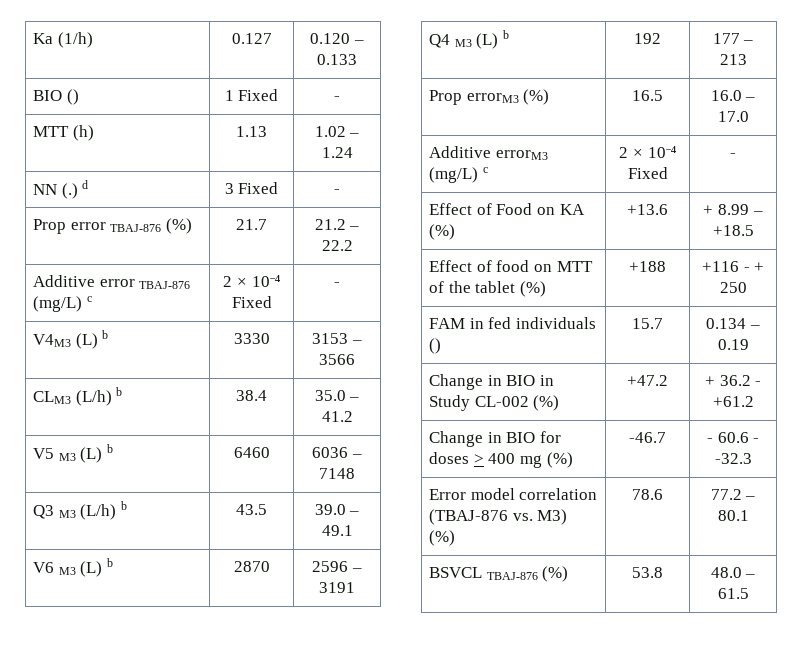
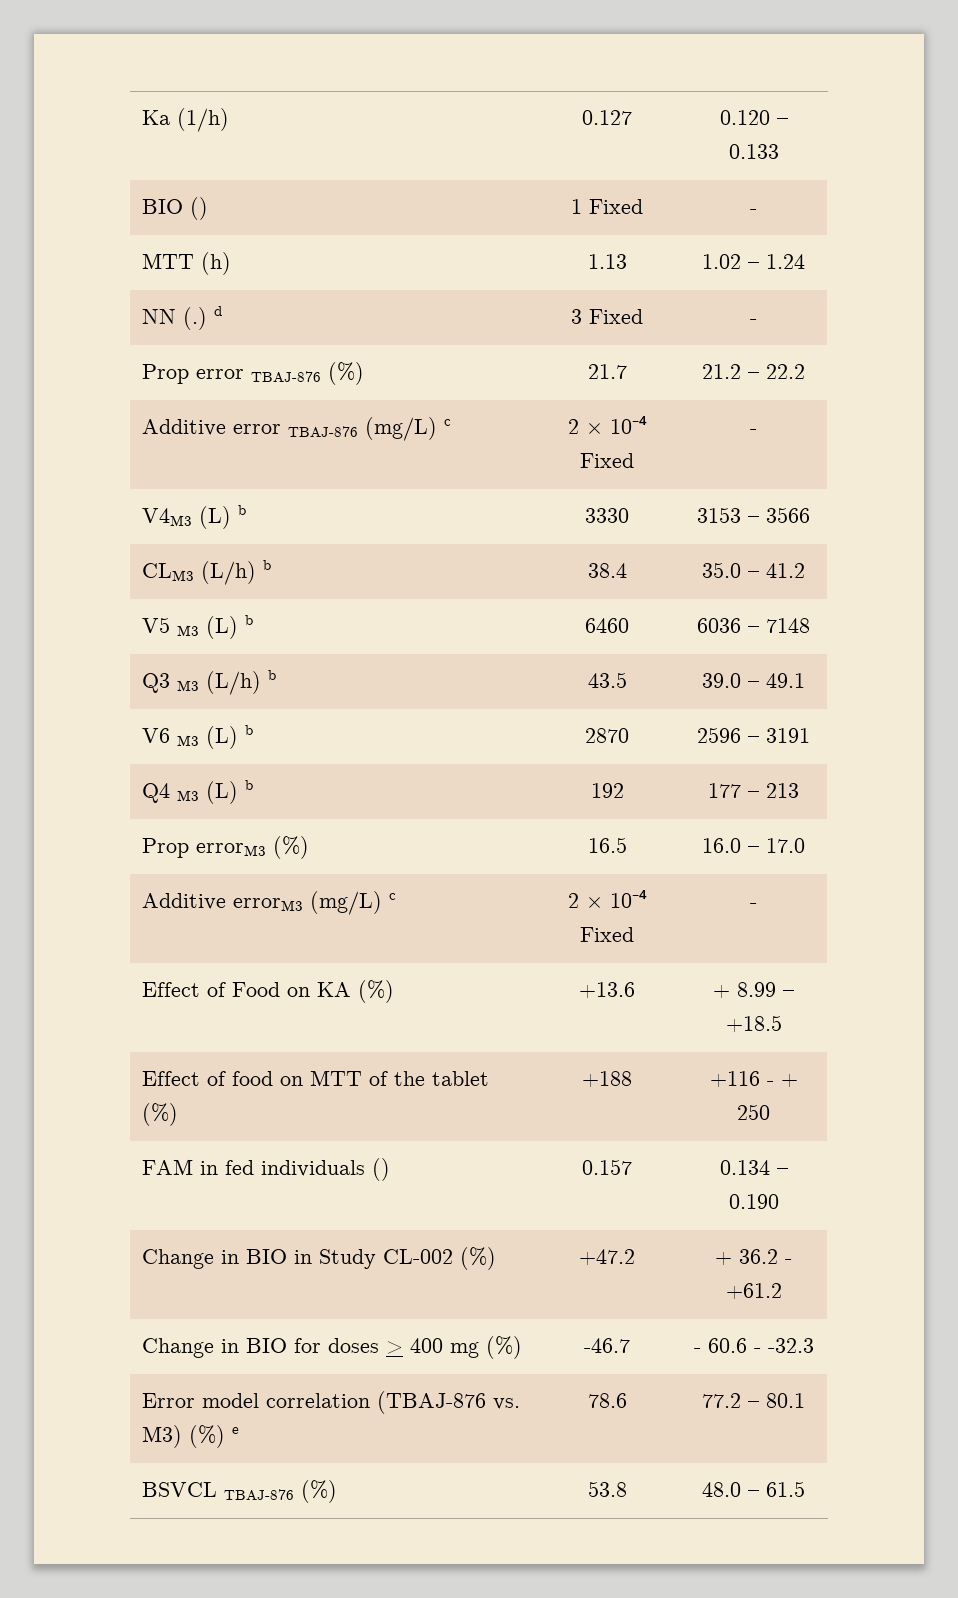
[632,318,663,329] 15.7 -> [582,1159,632,1175] 0.157
[717,339,749,350] 0.19 -> [728,1194,779,1209] 0.190
(456, 538) none -> [232,1427,240,1434] e

